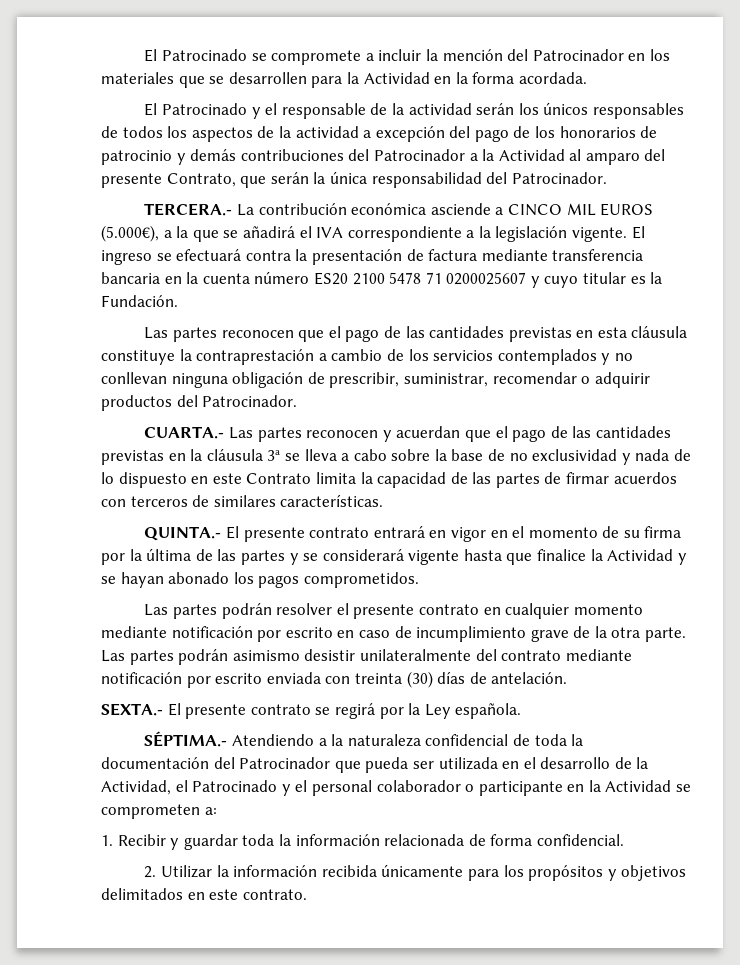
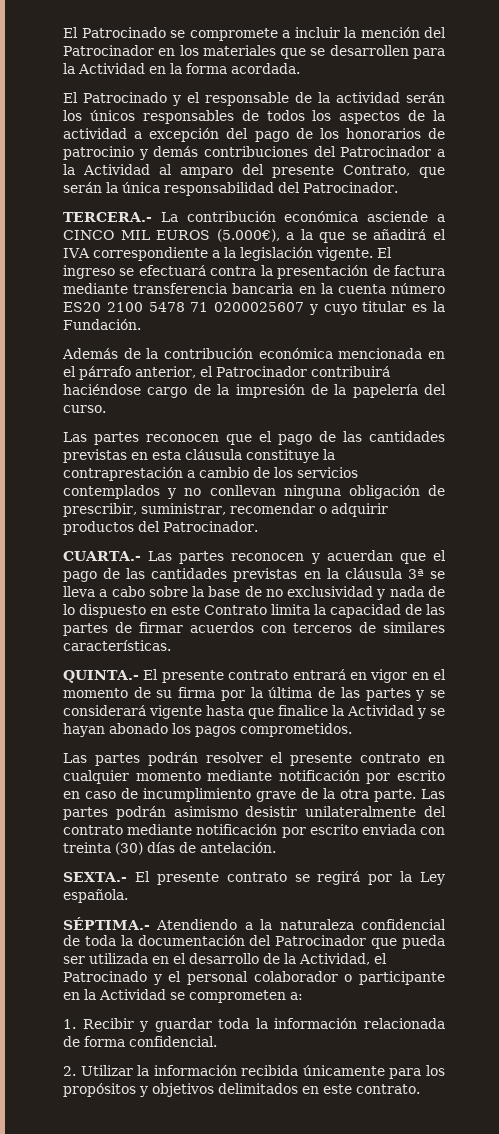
(178, 301) none -> [62,348,445,359] [63,366,390,380] [63,384,446,398] [63,405,106,413] // Además de la contribución económica mencionada en el párrafo anterior, el Patrocinador contribuirá haciéndose cargo de la impresión de la papelería del curso.

